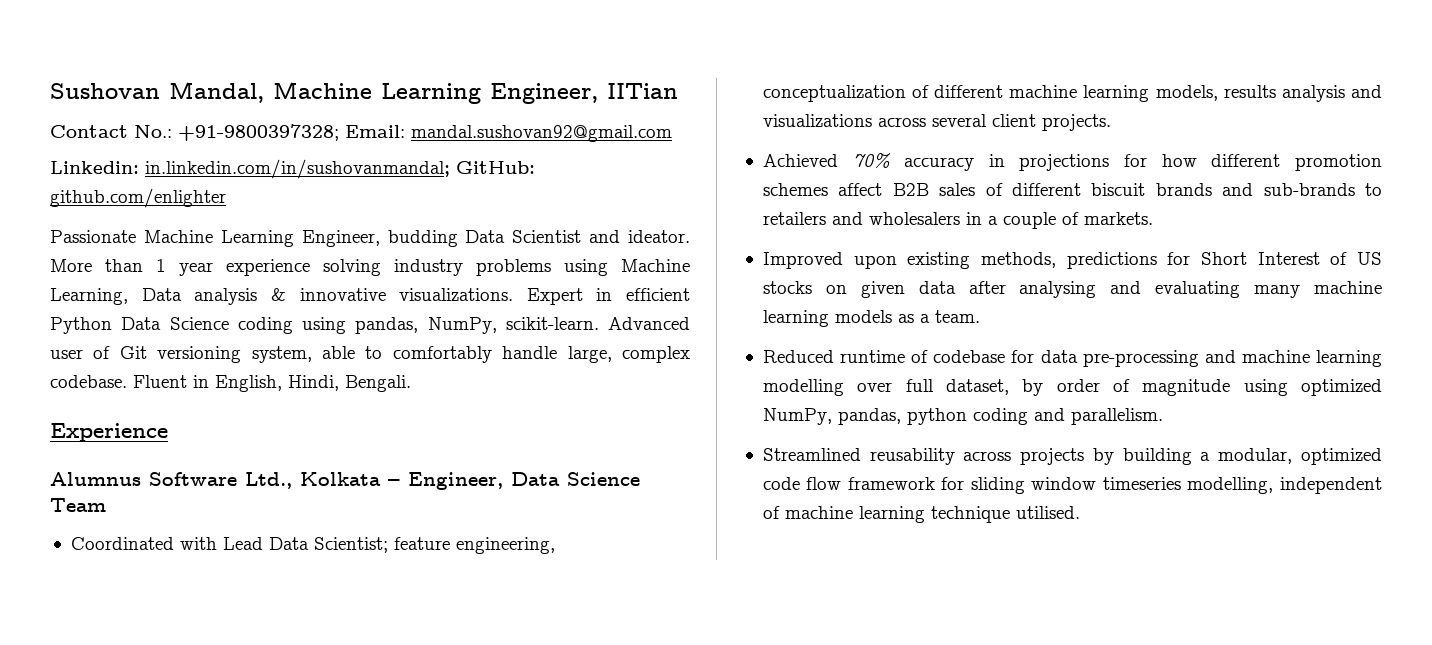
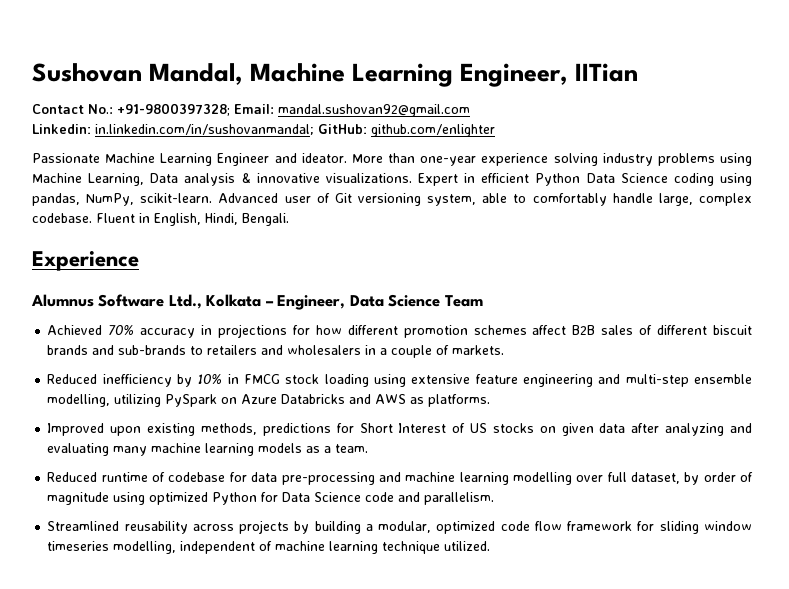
[301,230,582,247] Engineer, budding Data Scientist -> [217,153,270,166] Engineer
[156,259,213,276] 1 year -> [420,156,477,166] one-year
[70,537,555,554] [762,85,1382,102] [762,114,1111,131] // Coordinated with Lead Data Scientist; feature engineering, conceptualization of different machine learning models, results analysis and visualizations across several client projects. -> (483, 301) none
(1153, 218) none -> [47,374,752,387] [47,394,491,407] // Reduced inefficiency by 10% in FMCG stock loading using extensive feature engineering and multi-step ensemble modelling, utilizing PySpark on Azure Databricks and AWS as platforms.
[1019,281,1097,298] analysing -> [665,423,725,436] analyzing
[762,408,1028,425] NumPy, pandas, python coding -> [212,492,395,505] Python for Data Science code
[1015,506,1080,519] utilised. -> [444,541,491,551] utilized.

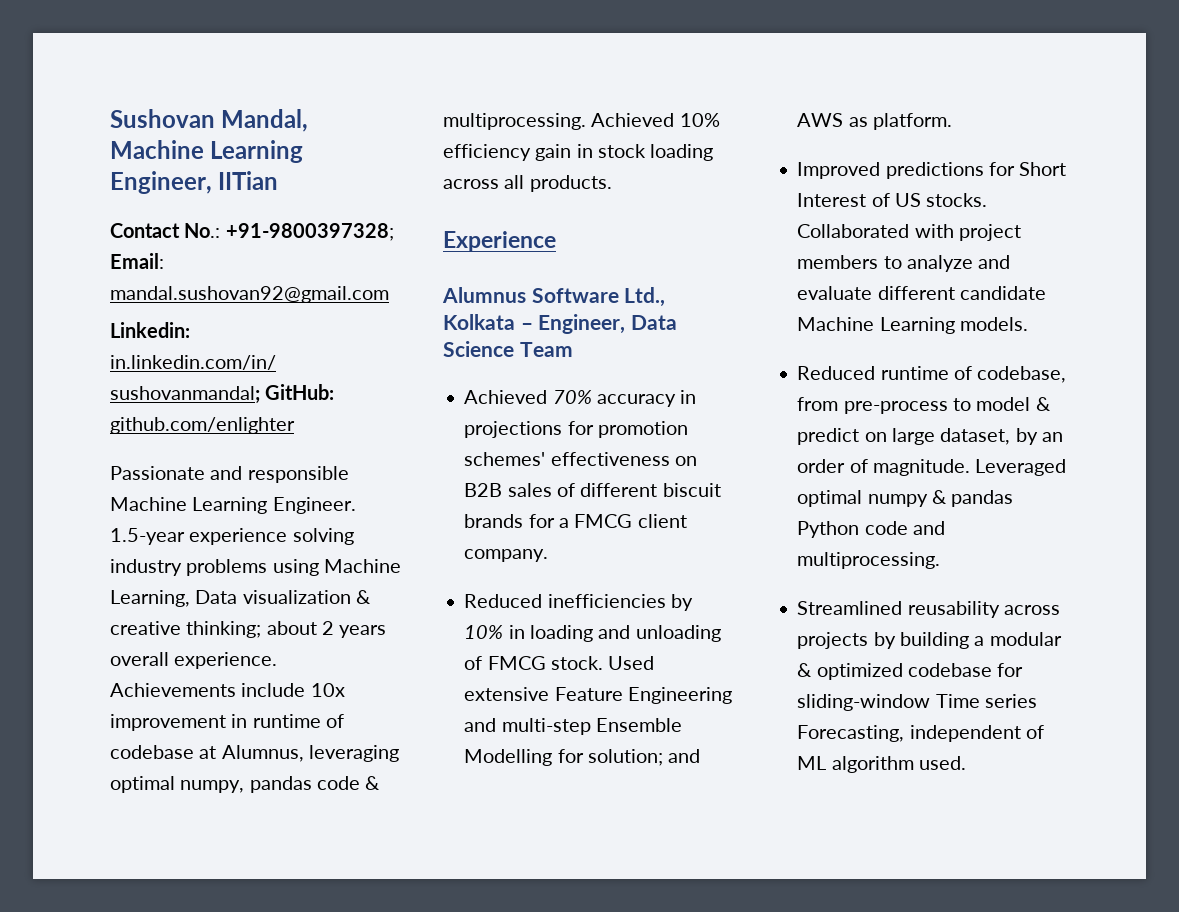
[105,153,477,166] Machine Learning Engineer and ideator. More than one-year -> [210,466,349,483] [110,497,356,514] [110,528,185,545] and responsible Machine Learning Engineer. 1.5-year
[184,173,752,186] [32,193,752,206] [32,213,289,226] analysis & innovative visualizations. Expert in efficient Python Data Science coding using pandas, NumPy, scikit-learn. Advanced user of Git versioning system, able to comfortably handle large, complex codebase. Fluent in English, Hindi, Bengali. -> [242,590,371,604] [110,621,387,638] [110,652,278,669] [110,683,345,697] [110,714,344,731] [110,745,399,762] [110,776,381,793] [443,113,720,130] [443,144,714,161] [443,175,612,192] visualization & creative thinking; about 2 years overall experience. Achievements include 10x improvement in runtime of codebase at Alumnus, leveraging optimal numpy, pandas code & multiprocessing. Achieved 10% efficiency gain in stock loading across all products.
[315,325,567,338] how different promotion schemes affect -> [597,421,688,438] [464,452,697,466] promotion schemes' effectiveness on
[92,345,505,358] [47,374,172,387] and sub-brands to retailers and wholesalers in a couple of markets. // Reduced inefficiency -> [528,514,687,528] [464,549,549,562] [464,594,666,608] for a FMCG client company. // Reduced inefficiencies
[244,374,752,387] [47,394,346,407] FMCG stock loading using extensive feature engineering and multi-step ensemble modelling, utilizing PySpark on Azure Databricks -> [529,625,721,642] [464,656,655,670] [464,687,732,704] [464,718,682,735] [464,749,663,766] loading and unloading of FMCG stock. Used extensive Feature Engineering and multi-step Ensemble Modelling for solution;
[428,394,491,407] platforms. -> [872,113,952,130] platform.
[110,423,257,436] upon existing methods, -> (881, 170) none
[492,423,753,436] [47,443,369,456] [47,472,627,485] stocks on given data after analyzing and evaluating many machine learning models as a team. // Reduced runtime of codebase for data pre-processing and machine learning modelling over full -> [926,193,988,207] [797,224,1021,241] [797,255,1011,272] [797,286,1046,300] [797,317,1028,334] [797,366,1067,383] [797,397,1051,414] [797,428,935,445] stocks. Collaborated with project members to analyze and evaluate different candidate Machine Learning models. // Reduced runtime of codebase, from pre-process to model & predict on large
(700, 478) none -> [1041,432,1063,442] an
[47,492,362,505] magnitude using optimized Python for Data Science -> [872,459,1067,476] [797,490,1014,507] [797,521,860,538] magnitude. Leveraged optimal numpy & pandas Python
[424,492,495,505] parallelism. -> [797,552,941,569] multiprocessing.
[378,521,753,534] [47,541,491,554] modular, optimized code flow framework for sliding window timeseries modelling, independent of machine learning technique utilized. -> [989,632,1062,646] [797,663,1024,680] [797,694,1037,711] [797,725,1044,742] [797,756,966,773] modular & optimized codebase for sliding-window Time series Forecasting, independent of ML algorithm used.

